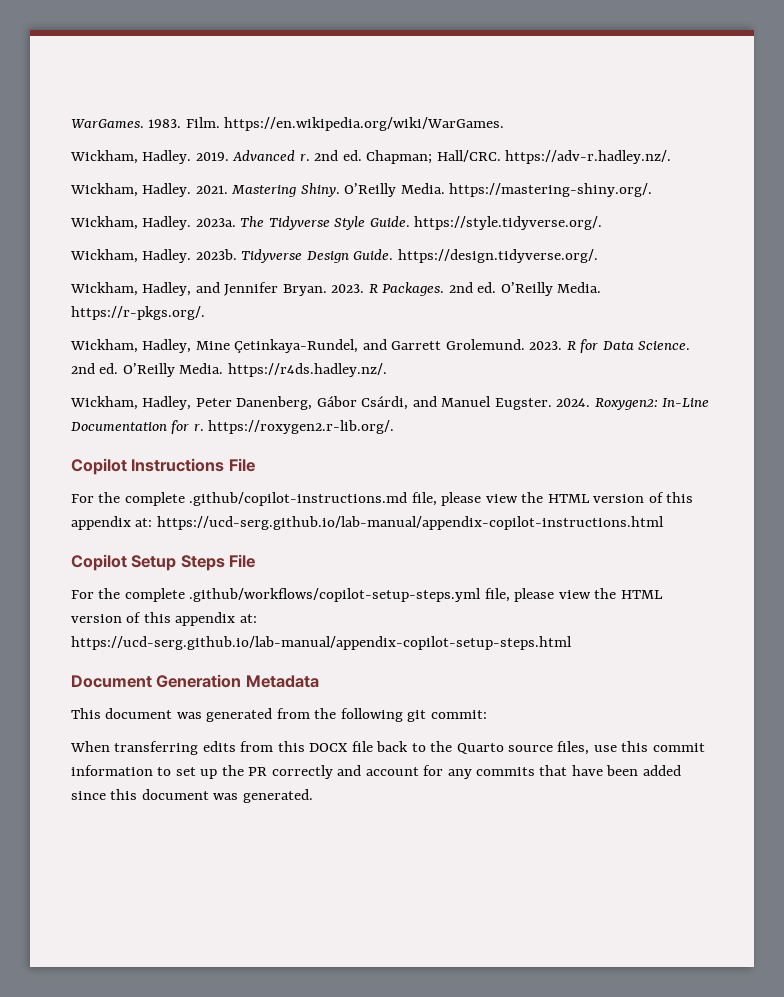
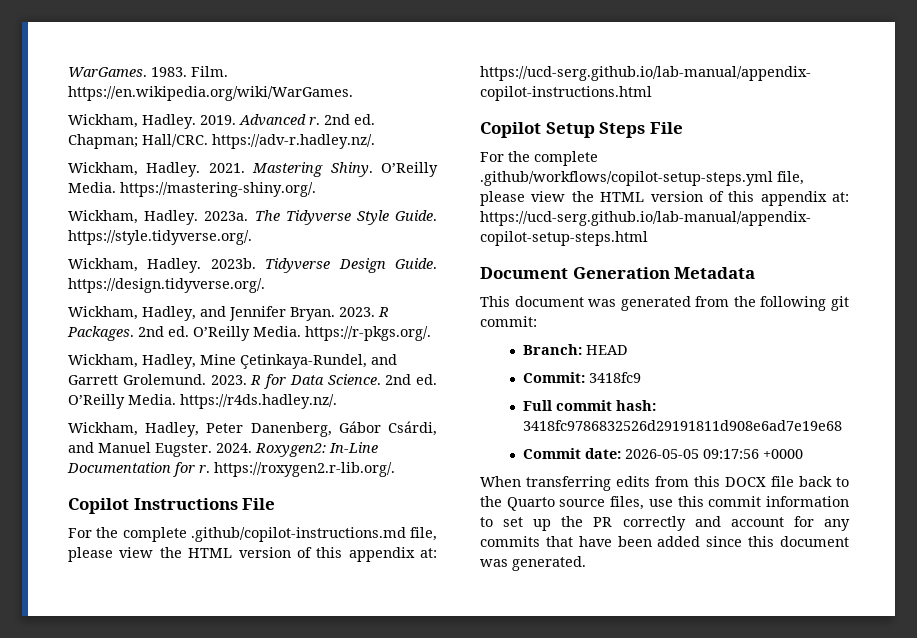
(487, 714) none -> [522,344,628,355] [522,372,641,383] [522,400,656,411] [522,420,842,431] [522,448,803,459] // Branch: HEAD // Commit: 3418fc9 // Full commit hash: 3418fc9786832526d29191811d908e6ad7e19e68 // Commit date: 2026-05-05 09:17:56 +0000

